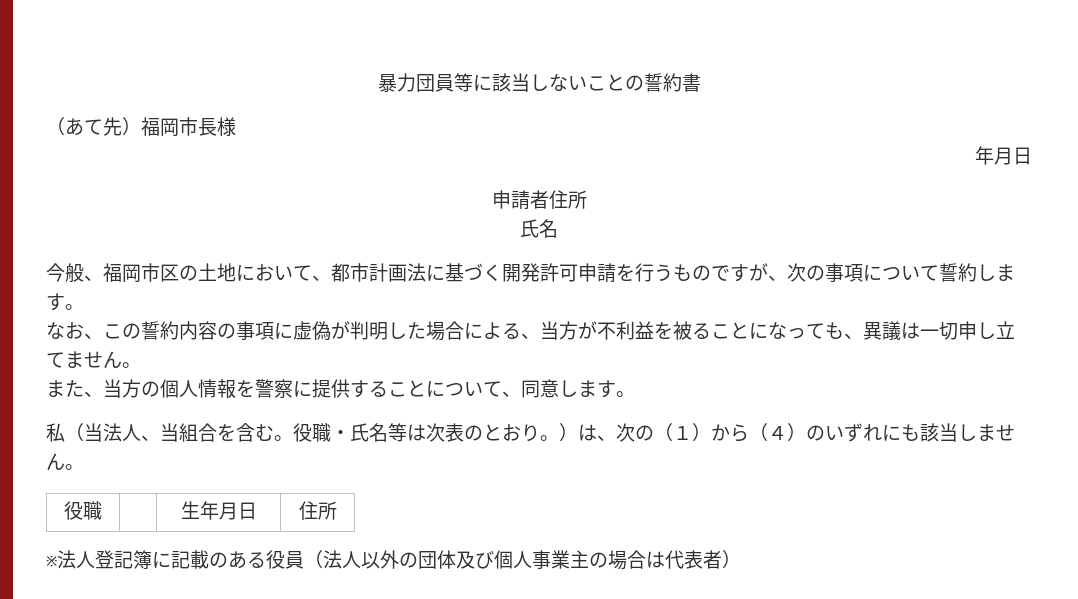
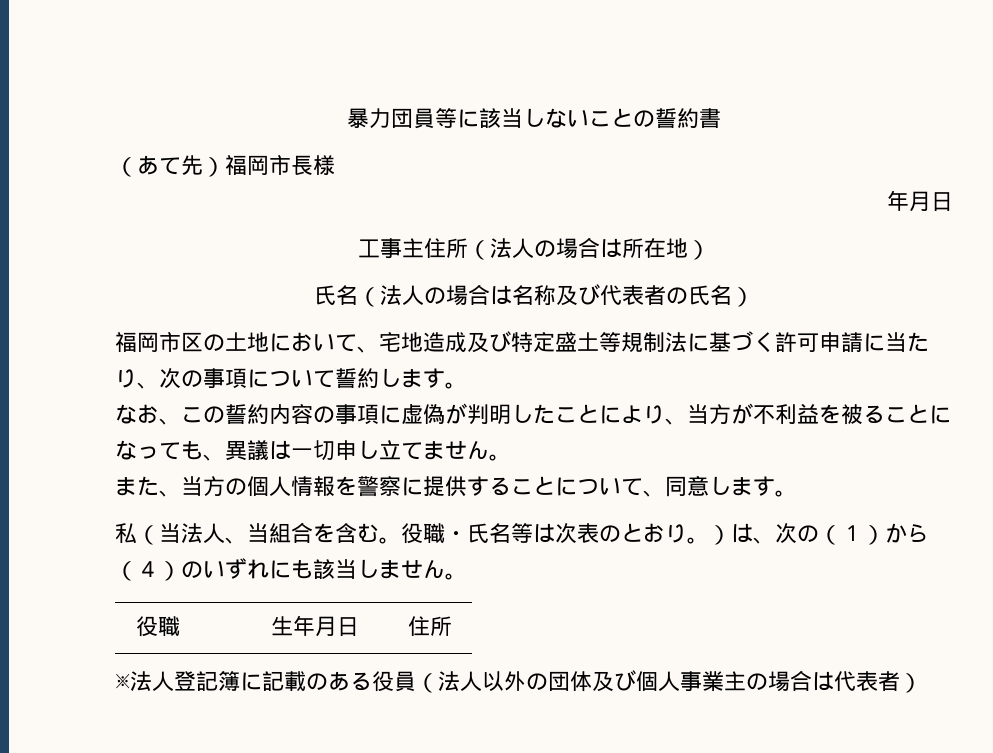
[491,190,587,210] [520,219,558,238] [46,263,103,282] 申請者住所 // 氏名 // 今般、 -> [358,237,710,260] [314,284,754,307] 工事主住所（法人の場合は所在地） // 氏名（法人の場合は名称及び代表者の氏名） //
[331,263,407,282] 都市計画 -> [379,331,665,353] 宅地造成及び特定盛土等規制
[502,263,540,282] 開発 -> (775, 342) none
[616,263,768,282] を行うものですが -> [863,332,929,352] [115,369,137,388] に当たり
[426,321,521,341] 場合による -> [555,404,665,424] ことにより

